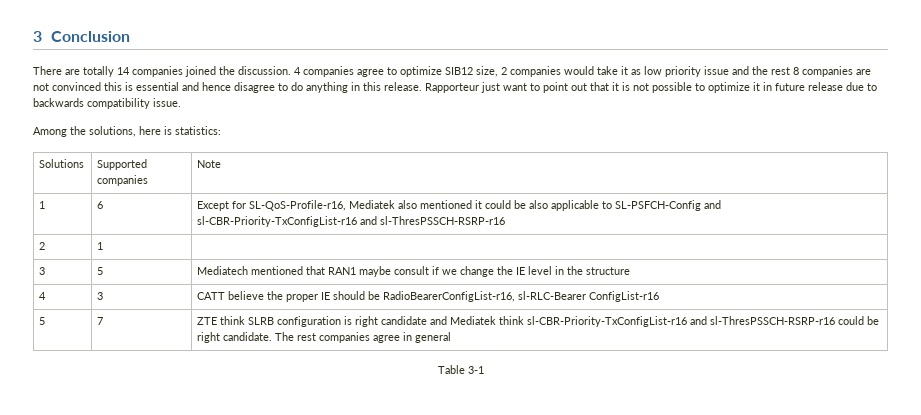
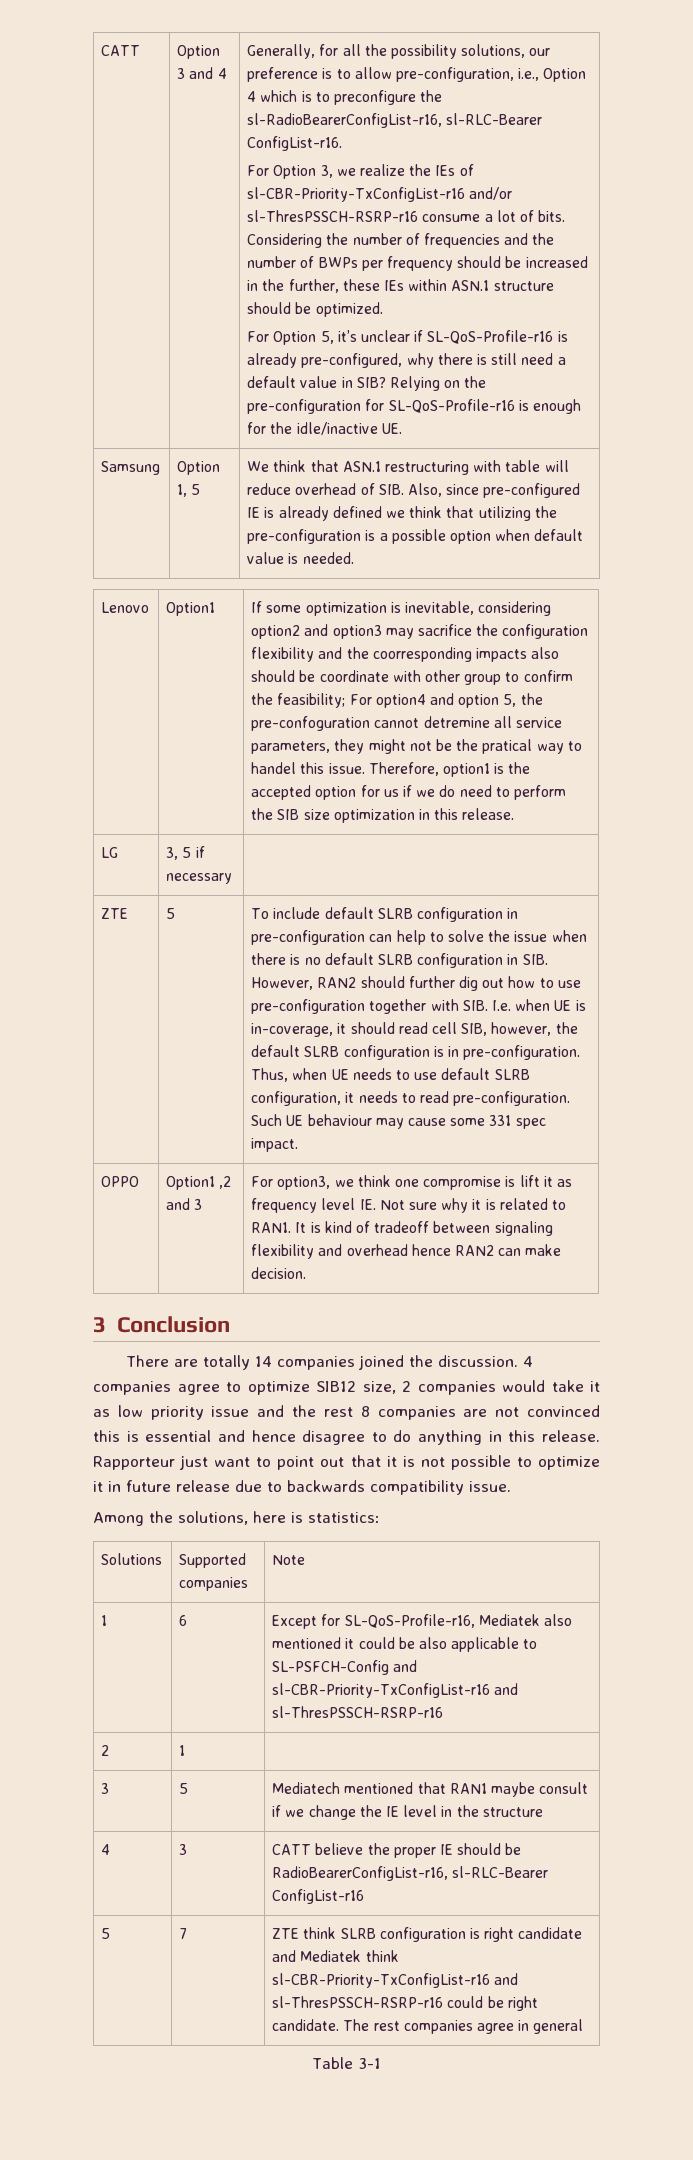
(33, 36) none -> [101,45,141,56] [177,45,221,59] [177,67,227,79] [247,44,551,59] [247,67,587,82] [247,90,443,105] [247,113,543,128] [247,136,343,151] [247,164,474,179] [247,187,513,202] [247,210,566,222] [247,233,555,248] [247,256,588,271] [247,279,554,293] [247,302,383,317] [247,330,568,345] [247,353,566,368] [247,376,487,391] [247,399,582,414] [247,422,402,435] [101,461,161,475] [177,461,221,475] [177,484,201,497] [247,460,569,475] [247,483,581,498] [247,506,557,521] [247,529,584,544] [247,552,354,564] [101,602,150,613] [166,602,216,616] [251,601,552,616] [251,624,589,639] [251,647,560,662] [251,670,573,685] [251,693,543,708] [251,716,563,731] [251,739,582,754] [251,762,531,777] [251,785,566,800] [251,808,515,823] [101,847,119,858] [166,846,205,860] [166,873,233,884] [101,908,129,919] [166,908,176,919] [251,907,519,922] [251,930,587,945] [251,953,548,968] [251,976,581,991] [251,999,586,1014] [251,1022,578,1037] [251,1045,581,1060] [251,1068,530,1082] [251,1091,571,1106] [251,1114,546,1129] [251,1138,299,1152] [101,1176,140,1187] [166,1176,232,1190] [166,1198,203,1210] [251,1175,572,1190] [251,1198,566,1213] [251,1221,553,1236] [251,1244,562,1259] [251,1267,307,1279] CATT | Option 3 and 4 | Generally, for all the possibility solutions, our preference is to allow pre-configuration, i.e., Option 4 which is to preconfigure the sl-RadioBearerConfigList-r16, sl-RLC-Bearer ConfigList-r16. // For Option 3, we realize the IEs of sl-CBR-Priority-TxConfigList-r16 and/or sl-ThresPSSCH-RSRP-r16 consume a lot of bits. Considering the number of frequencies and the number of BWPs per frequency should be increased in the further, these IEs within ASN.1 structure should be optimized. // For Option 5, it’s unclear if SL-QoS-Profile-r16 is already pre-configured, why there is still need a default value in SIB? Relying on the pre-configuration for SL-QoS-Profile-r16 is enough for the idle/inactive UE. // Samsung | Option 1, 5 | We think that ASN.1 restructuring with table will reduce overhead of SIB. Also, since pre-configured IE is already defined we think that utilizing the pre-configuration is a possible option when default value is needed. // Lenovo | Option1 | If some optimization is inevitable, considering option2 and option3 may sacrifice the configuration flexibility and the coorresponding impacts also should be coordinate with other group to confirm the feasibility; For option4 and option 5, the pre-confoguration cannot detremine all service parameters, they might not be the pratical way to handel this issue. Therefore, option1 is the accepted option for us if we do need to perform the SIB size optimization in this release. // LG | 3, 5 if necessary | // ZTE | 5 | To include default SLRB configuration in pre-configuration can help to solve the issue when there is no default SLRB configuration in SIB. However, RAN2 should further dig out how to use pre-configuration together with SIB. I.e. when UE is in-coverage, it should read cell SIB, however, the default SLRB configuration is in pre-configuration. Thus, when UE needs to use default SLRB configuration, it needs to read pre-configuration. Such UE behaviour may cause some 331 spec impact. // OPPO | Option1 ,2 and 3 | For option3, we think one compromise is lift it as frequency level IE. Not sure why it is related to RAN1. It is kind of tradeoff between signaling flexibility and overhead hence RAN2 can make decision. //

